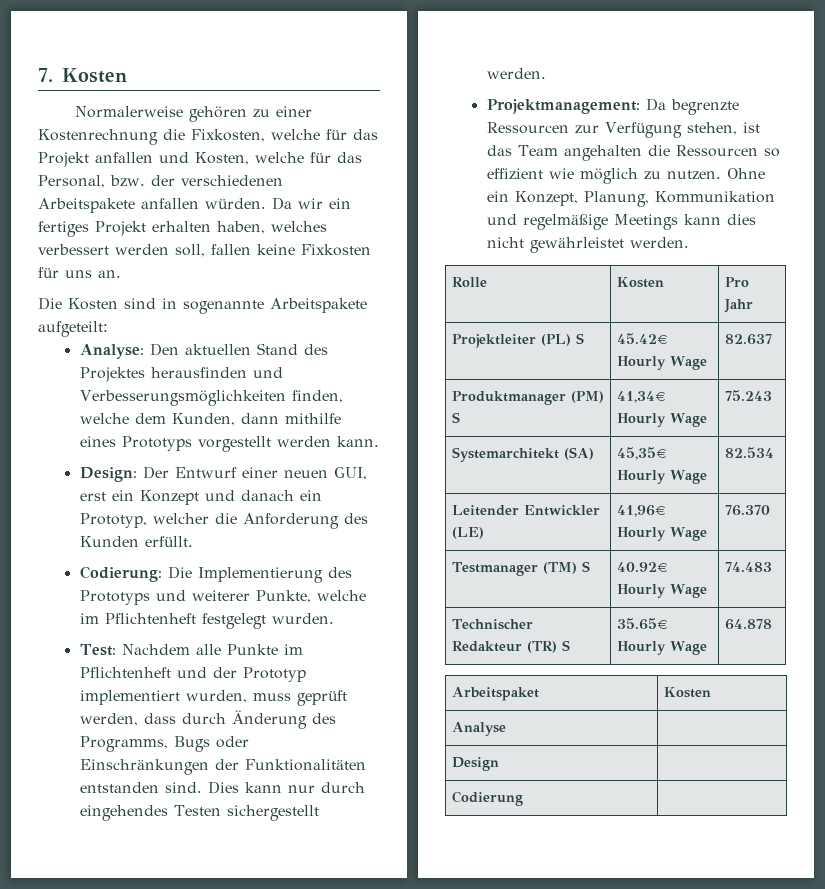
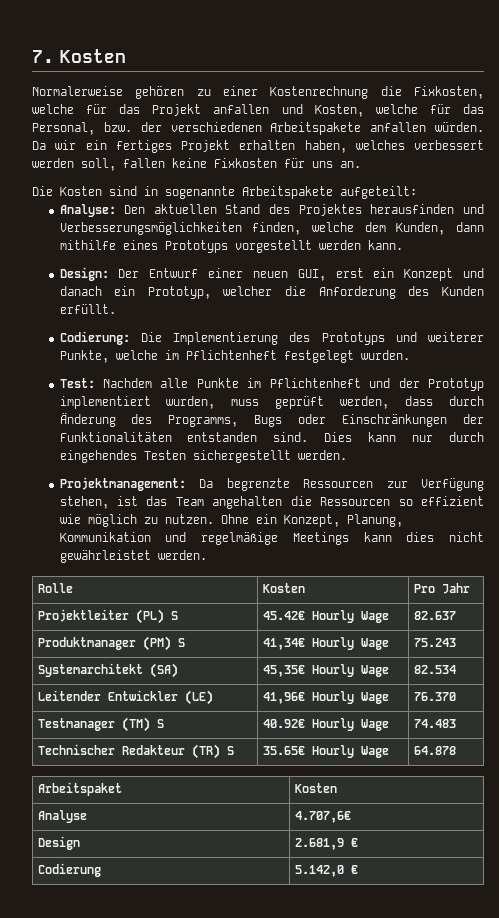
(506, 729) none -> [295,811,352,823] 4.707,6€
(499, 764) none -> [295,838,359,850] 2.681,9 €
(523, 798) none -> [295,865,359,877] 5.142,0 €

